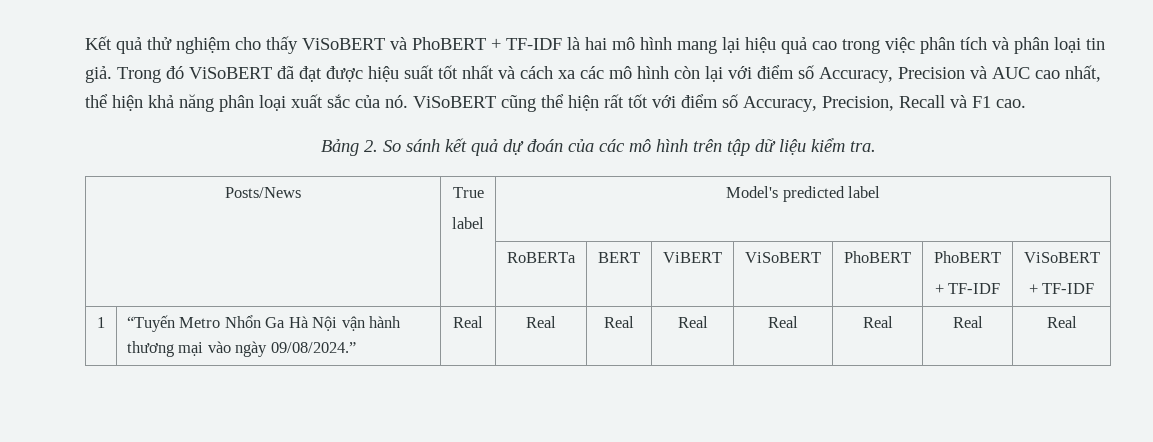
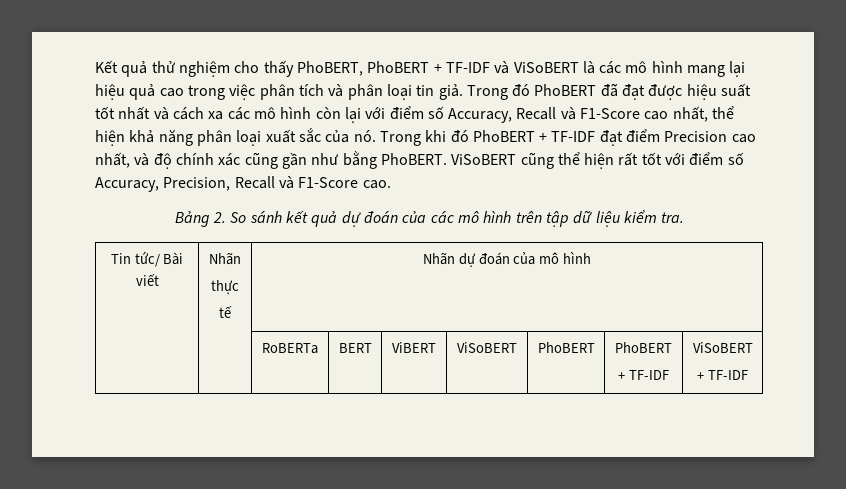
[302,37,607,50] ViSoBERT và PhoBERT + TF-IDF là hai -> [296,61,622,76] PhoBERT, PhoBERT + TF-IDF và ViSoBERT là các
[189,67,272,79] ViSoBERT -> [534,84,597,96] PhoBERT
[898,66,1030,79] Precision và AUC -> [516,107,641,120] Recall và F1-Score
(408, 101) none -> [379,129,756,146] [95,151,447,169] Trong khi đó PhoBERT + TF-IDF đạt điểm Precision cao nhất, và độ chính xác cũng gần như bằng PhoBERT.
[972,96,991,108] F1 -> [298,177,359,188] F1-Score
[225,187,301,198] [452,187,484,198] [452,217,484,229] [726,186,880,202] Posts/News | True // label | Model's predicted label -> [110,252,184,267] [135,274,159,286] [209,252,241,265] [211,280,239,294] [219,306,232,318] [422,252,592,267] Tin tức/ Bài viết | Nhãn // thực // tế | Nhãn dự đoán của mô hình
[97,317,105,328] [126,315,402,332] [126,341,356,357] [453,316,483,328] [526,316,556,328] [604,316,634,328] [677,316,708,328] [768,316,798,328] [862,316,893,328] [952,316,983,328] [1046,316,1077,328] // 1 | “Tuyến Metro Nhổn Ga Hà Nội vận hành thương mại vào ngày 09/08/2024.” | Real | Real | Real | Real | Real | Real | Real | Real -> (748, 375) none

